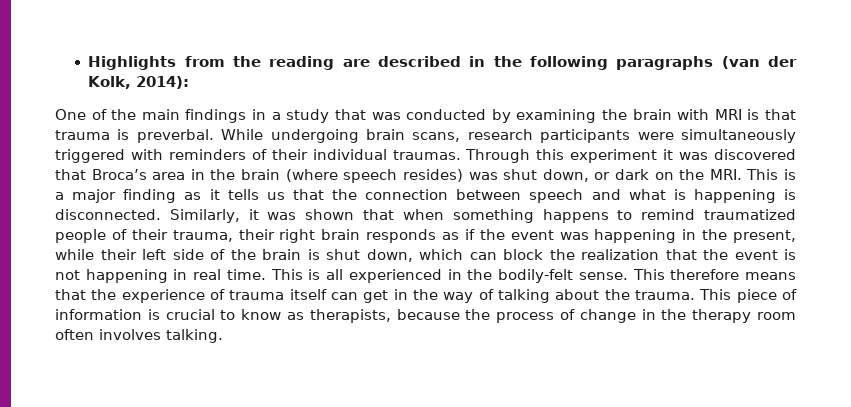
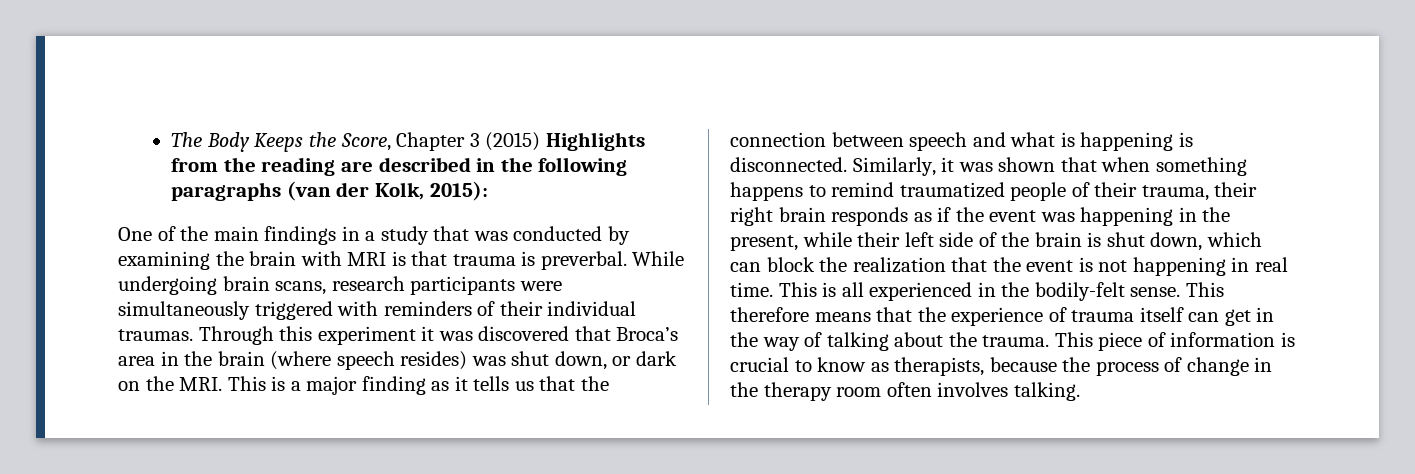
(88, 63) none -> [171,132,541,152] The Body Keeps the Score, Chapter 3 (2015)
[136,76,190,89] 2014): -> [429,181,488,201] 2015):

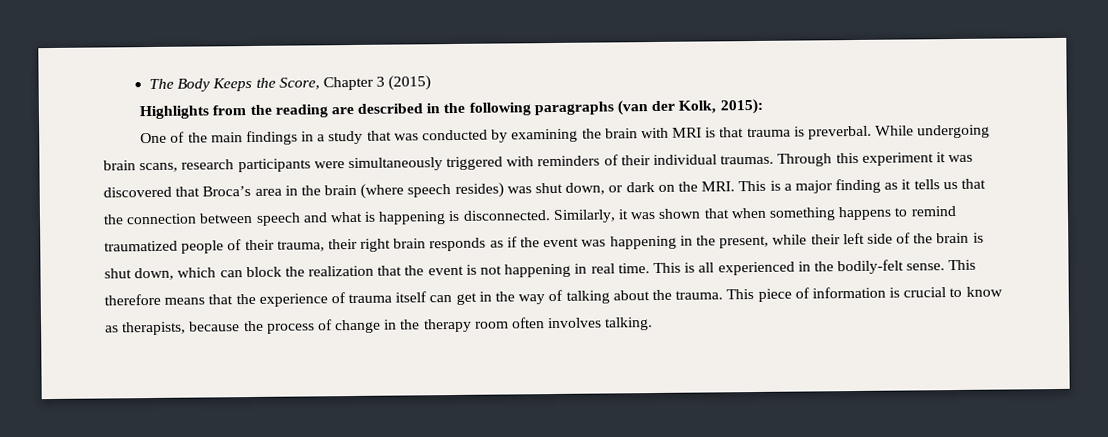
(541, 141) none -> (432, 83) //

